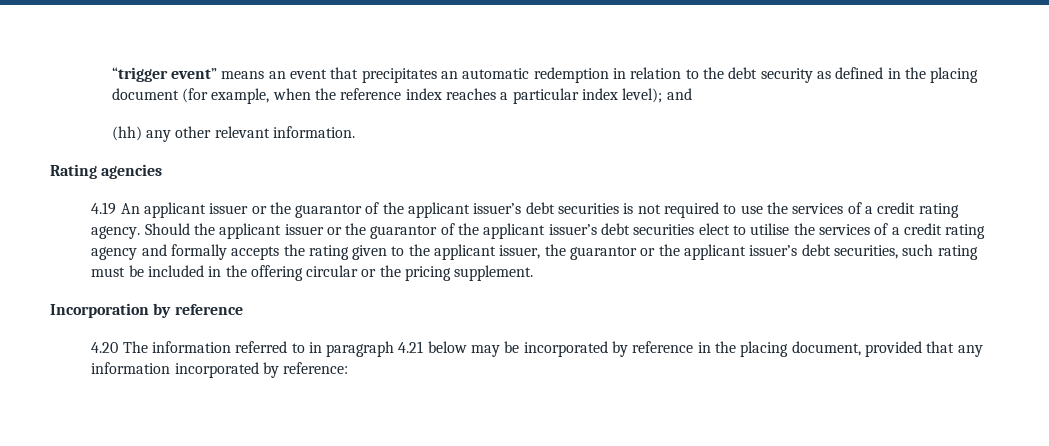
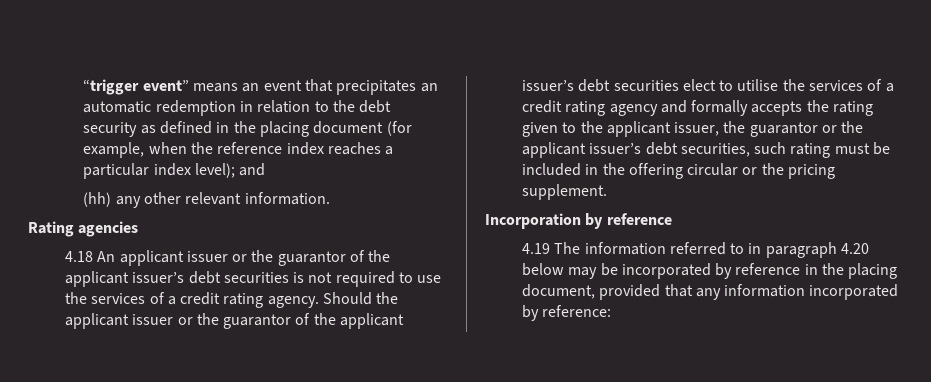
[91,202,117,215] 4.19 -> [64,251,93,262] 4.18
[91,342,119,353] 4.20 -> [521,243,550,254] 4.19
[398,341,424,353] 4.21 -> [841,243,870,254] 4.20

